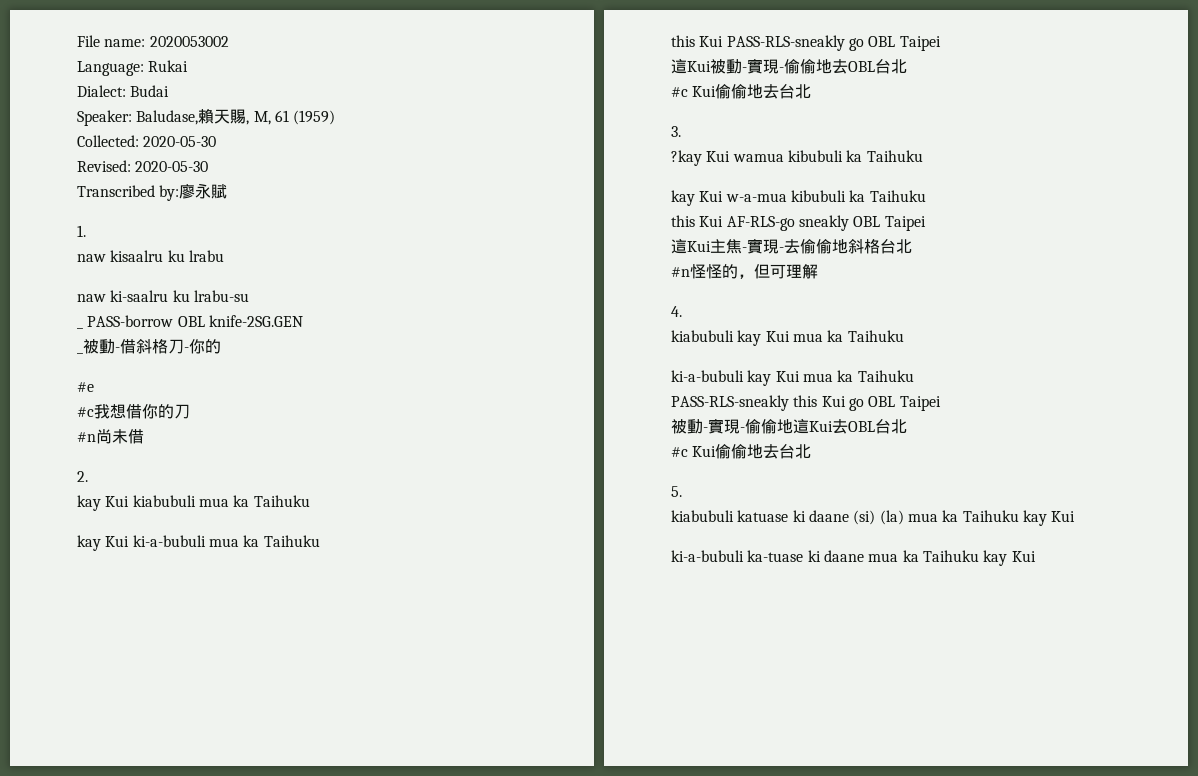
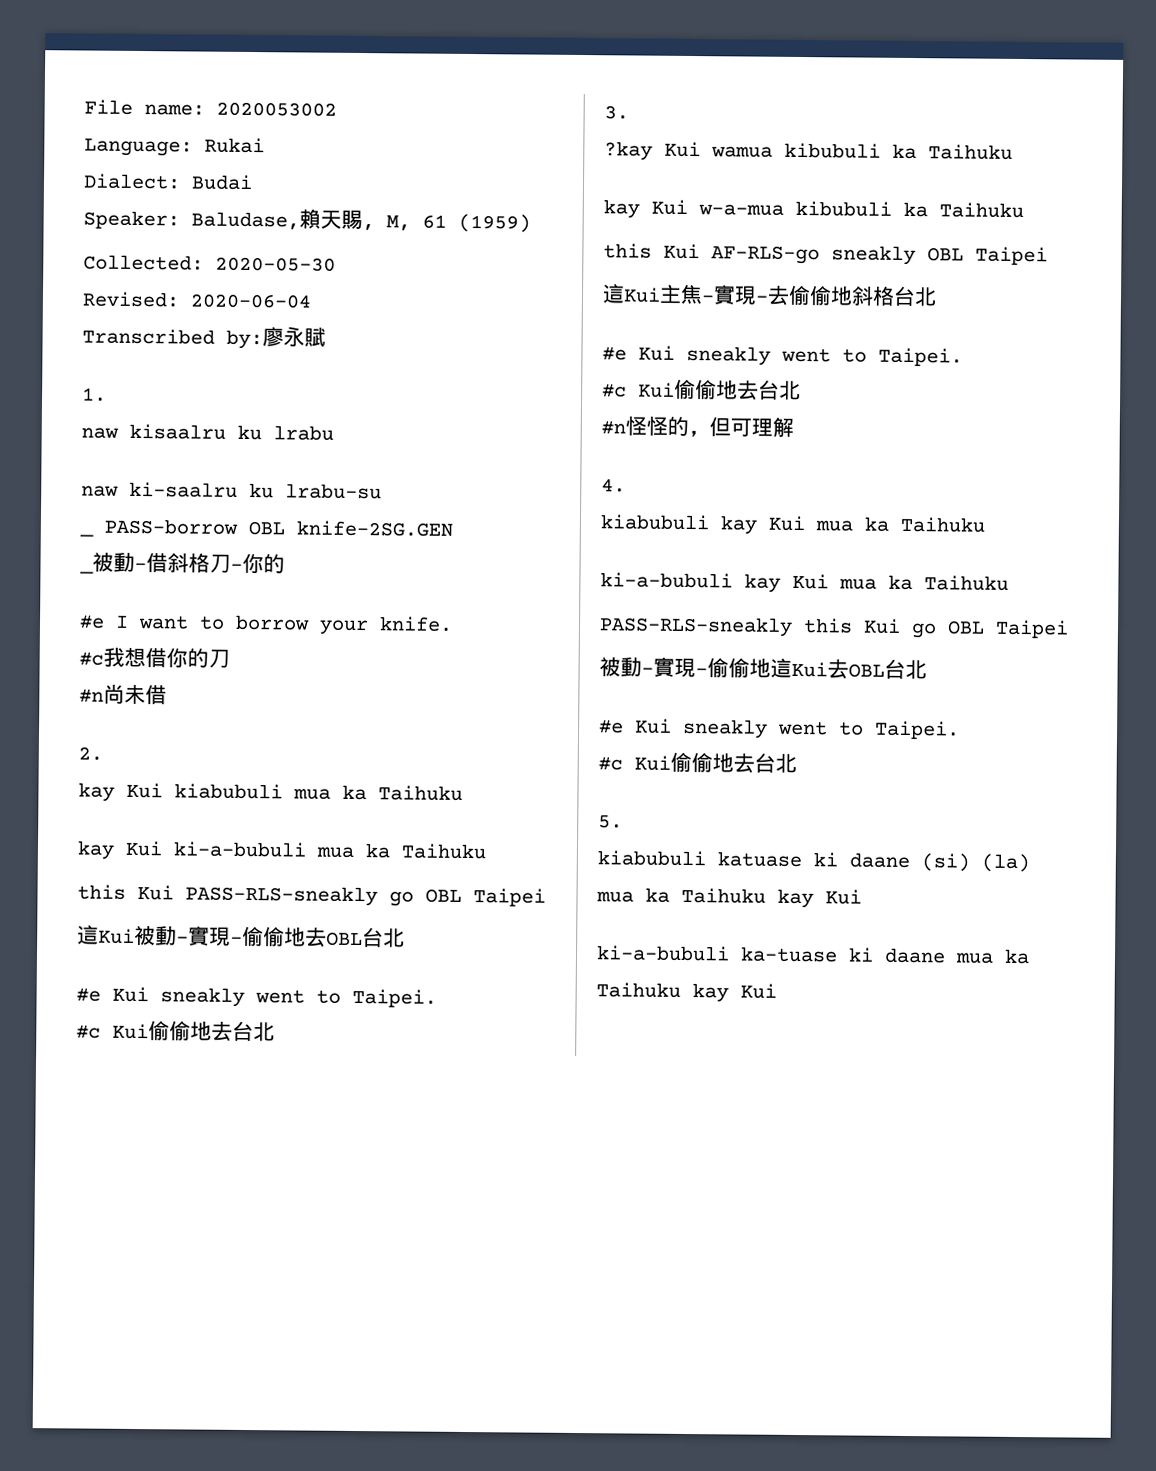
[135,161,209,172] 2020-05-30 -> [190,293,311,309] 2020-06-04
(94, 387) none -> [115,614,453,636] I want to borrow your knife.
(907, 66) none -> [76,986,437,1008] // #e Kui sneakly went to Taipei.
(912, 246) none -> [602,345,963,367] [602,379,801,401] // #e Kui sneakly went to Taipei. // #c Kui偷偷地去台北
(907, 426) none -> [599,718,960,740] // #e Kui sneakly went to Taipei.

